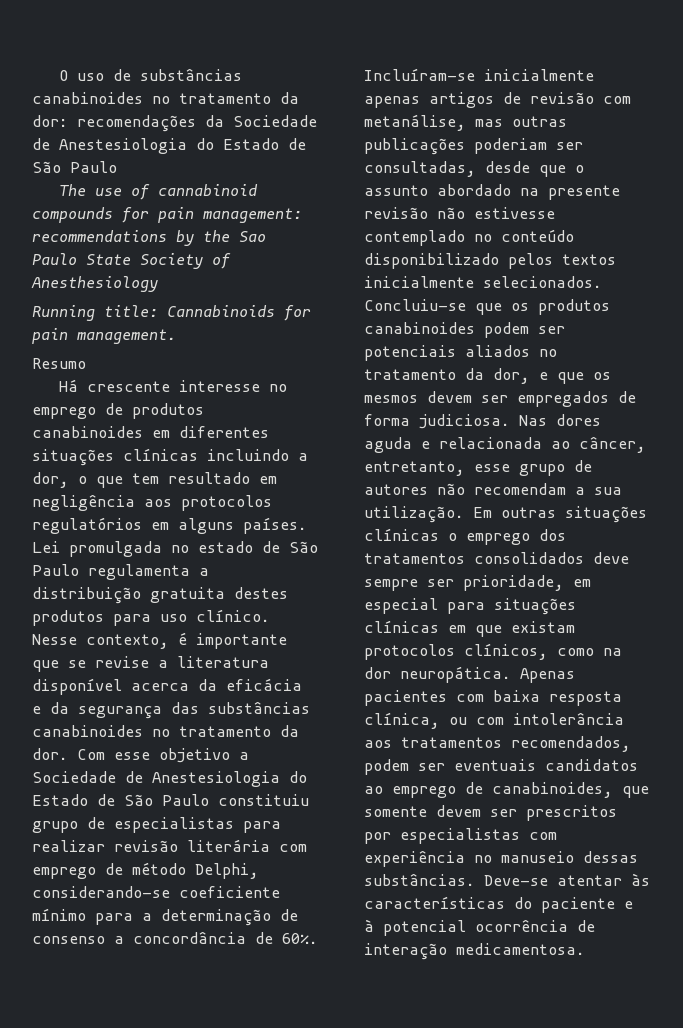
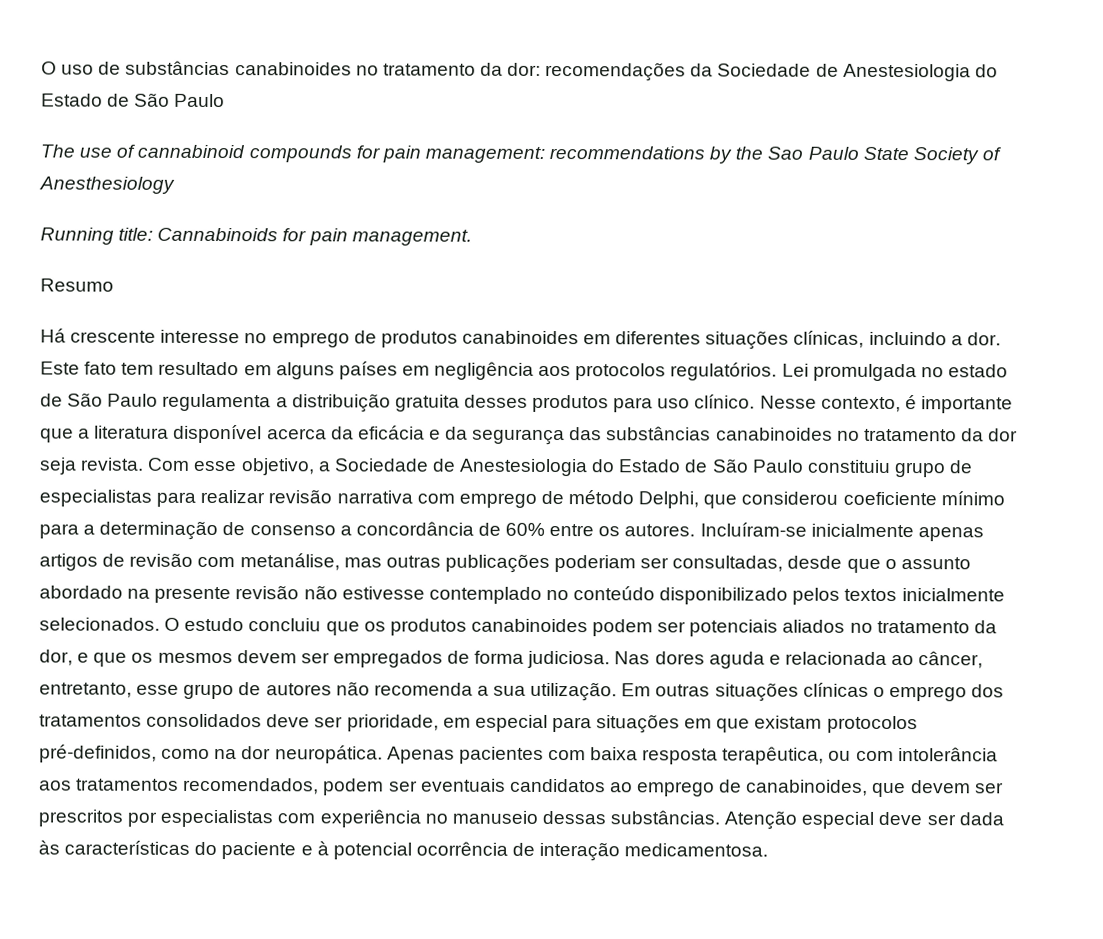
[123,448,198,461] clínicas -> [793,330,865,348] clínicas,
[32,472,277,488] [32,495,272,511] [32,517,307,534] dor, o que tem resultado em negligência aos protocolos regulatórios em alguns países. -> [966,332,1001,346] [40,361,778,381] dor. Este fato tem resultado em alguns países em negligência aos protocolos regulatórios.
[234,587,288,599] destes -> [463,394,528,408] desses
[68,656,149,668] se revise -> (74, 435) none
[32,748,68,760] dor. -> [988,428,1019,442] [39,457,145,475] dor seja revista.
[159,748,230,763] objetivo -> [240,458,315,476] objetivo,
[187,839,270,852] literária -> [336,490,413,504] narrativa
[32,886,170,898] considerando-se -> [703,491,839,509] que considerou
[282,933,318,944] 60%. -> [505,522,696,537] 60% entre os autores.
[364,299,466,311] Concluiu-se -> [164,617,322,632] O estudo concluiu
[474,483,566,495] recomendam -> [373,682,473,696] recomenda
[364,579,418,591] sempre -> (311, 721) none
[364,620,439,633] clínicas -> (681, 724) none
[464,643,548,660] clínicos, -> [39,744,157,763] pré-definidos,
[364,712,440,729] clínica, -> [722,746,825,765] terapêutica,
[364,806,427,817] somente -> (907, 790) none
[484,875,622,886] Deve-se atentar -> [724,810,1004,830] Atenção especial deve ser dada

